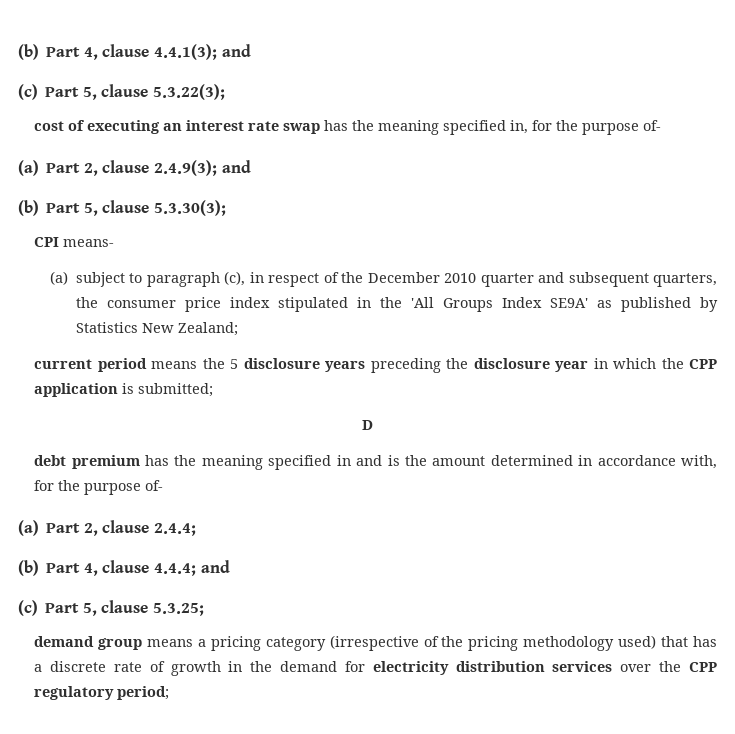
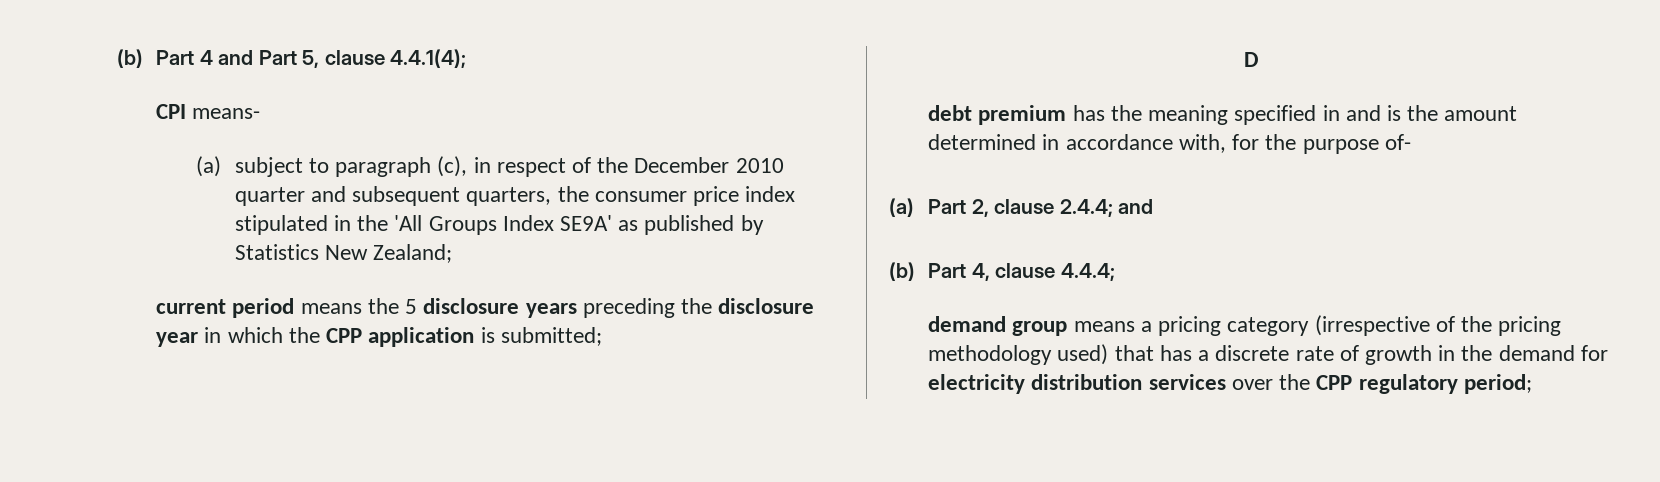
[18,44,251,60] [18,84,226,100] [34,120,662,135] [18,160,251,176] [18,200,227,216] (b) Part 4, clause 4.4.1(3); and // (c) Part 5, clause 5.3.22(3); // cost of executing an interest rate swap has the meaning specified in, for the purpose of- // (a) Part 2, clause 2.4.9(3); and // (b) Part 5, clause 5.3.30(3); -> [117,49,467,68] (b) Part 4 and Part 5, clause 4.4.1(4);
(197, 529) none -> [1118,199,1154,214] and
[200,560,230,573] [18,600,205,616] and // (c) Part 5, clause 5.3.25; -> (1115, 272) none

